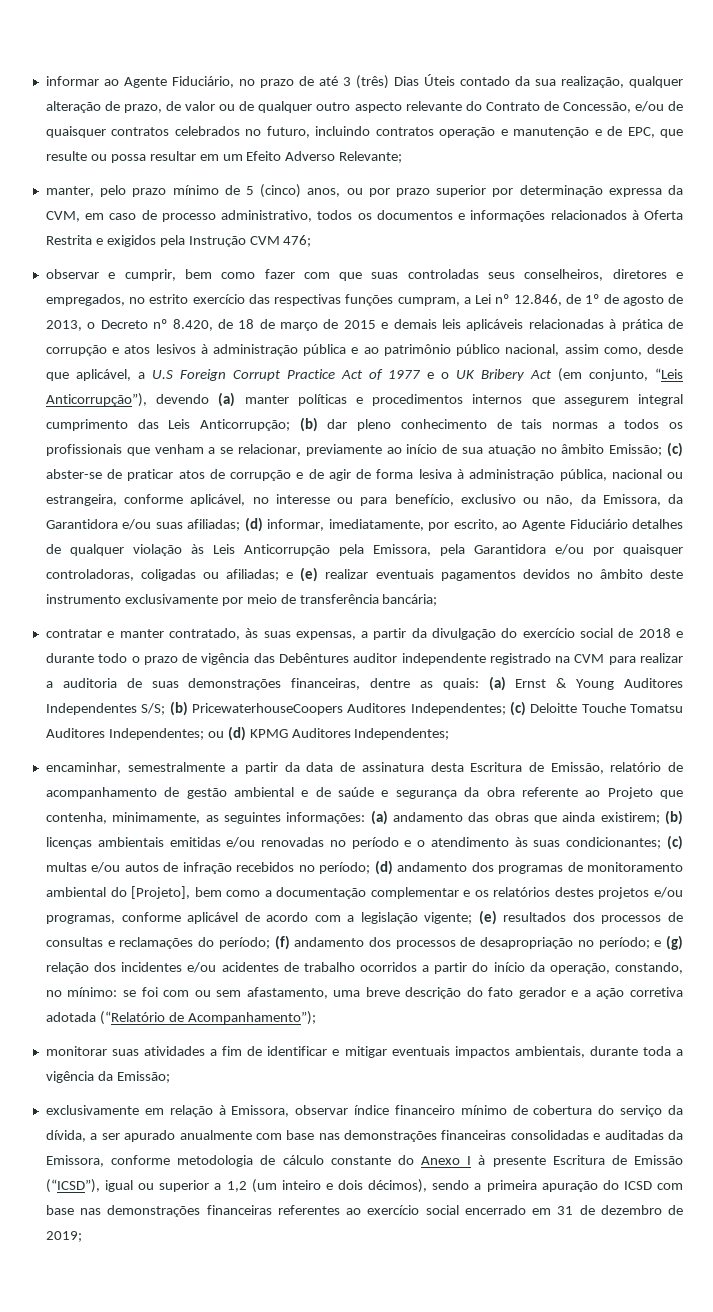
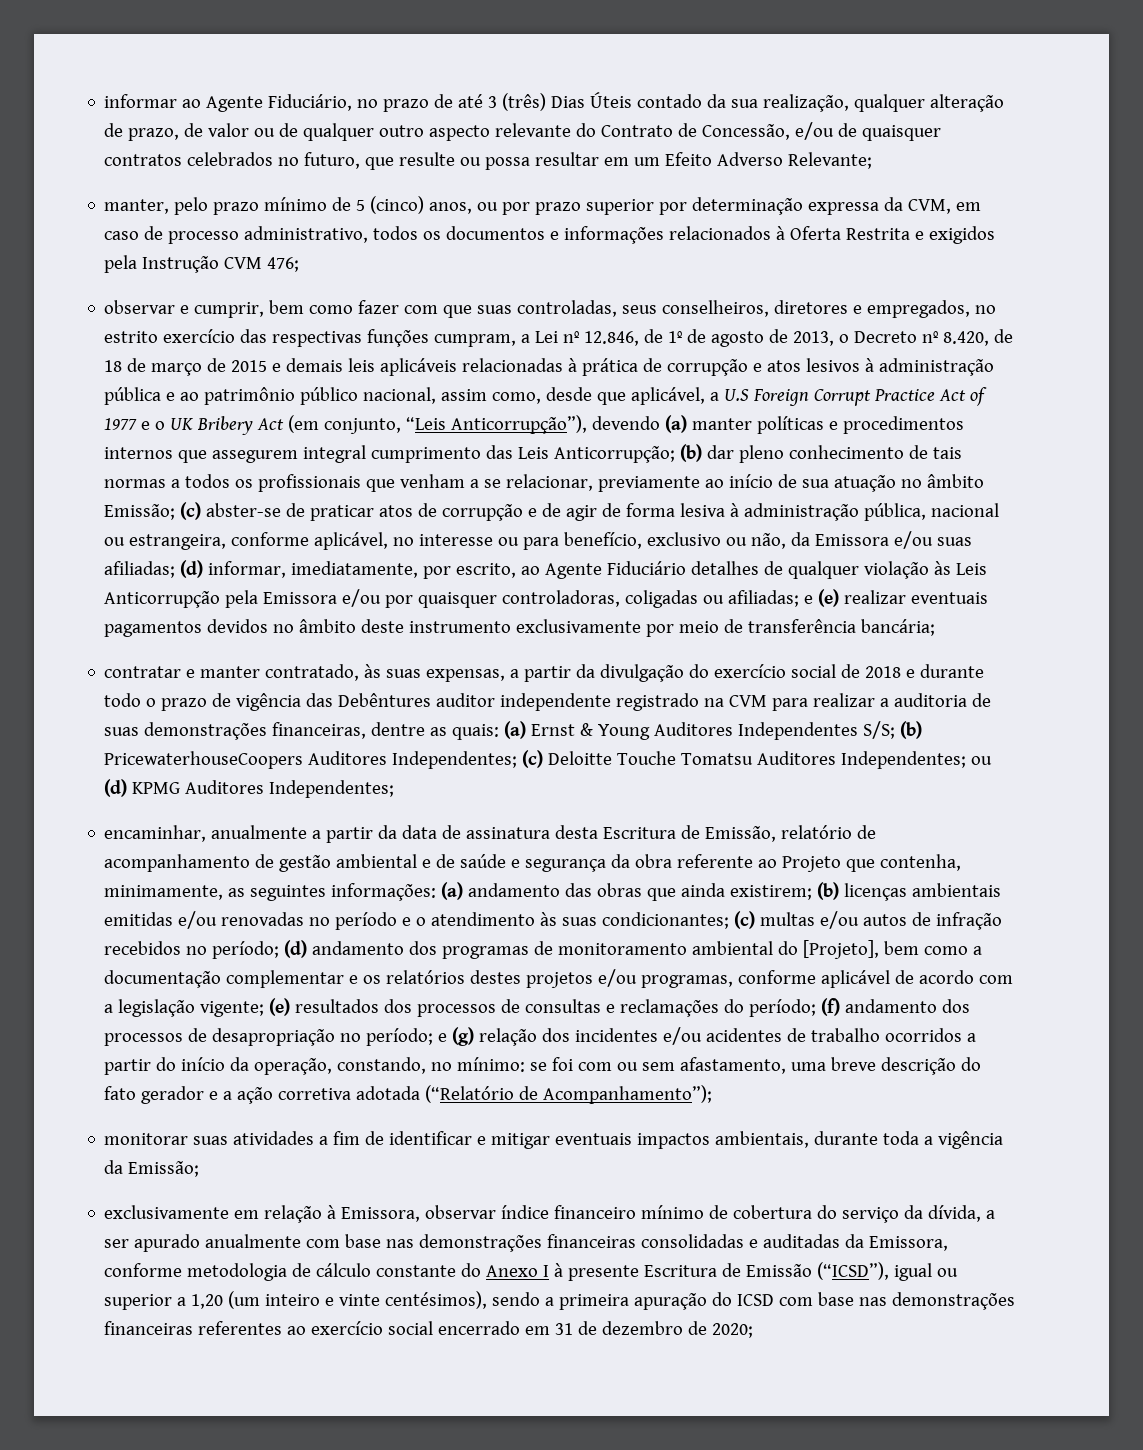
[315,126,655,138] incluindo contratos operação e manutenção e de EPC, -> (361, 160) none
[407,269,479,279] controladas -> [517,300,618,317] controladas,
[602,494,683,506] [45,519,118,529] Emissora, da Garantidora -> [815,534,890,546] Emissora
[372,544,546,556] Emissora, pela Garantidora -> [263,592,338,604] Emissora
[127,762,225,772] semestralmente -> [211,825,308,839] anualmente
[226,1181,247,1192] 1,2 -> [191,1294,224,1309] 1,20
[338,1179,428,1193] dois décimos), -> [339,1291,488,1309] vinte centésimos),
[45,1231,82,1242] 2019; -> [712,1323,754,1338] 2020;

